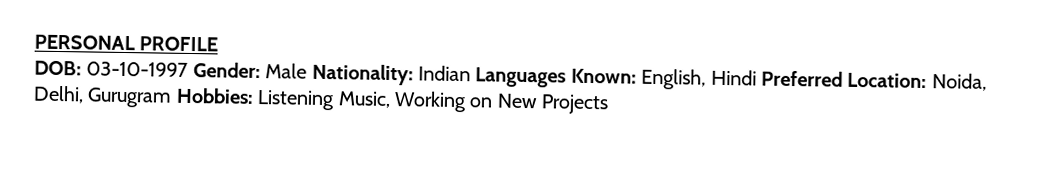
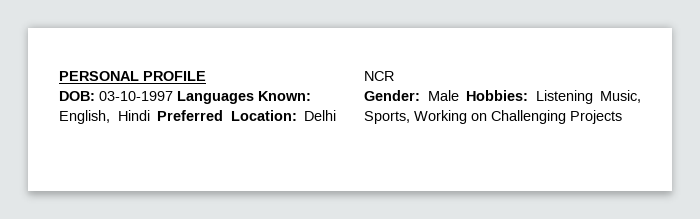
[192,62,471,86] Gender: Male Nationality: Indian -> (173, 96) none
[931,73,987,91] [33,85,173,108] Noida, Delhi, Gurugram -> [304,110,336,121] [364,71,394,81] [364,90,459,101] Delhi NCR // Gender: Male
(391, 99) none -> [364,111,410,124] Sports,
[496,93,538,109] New -> [491,110,566,124] Challenging

